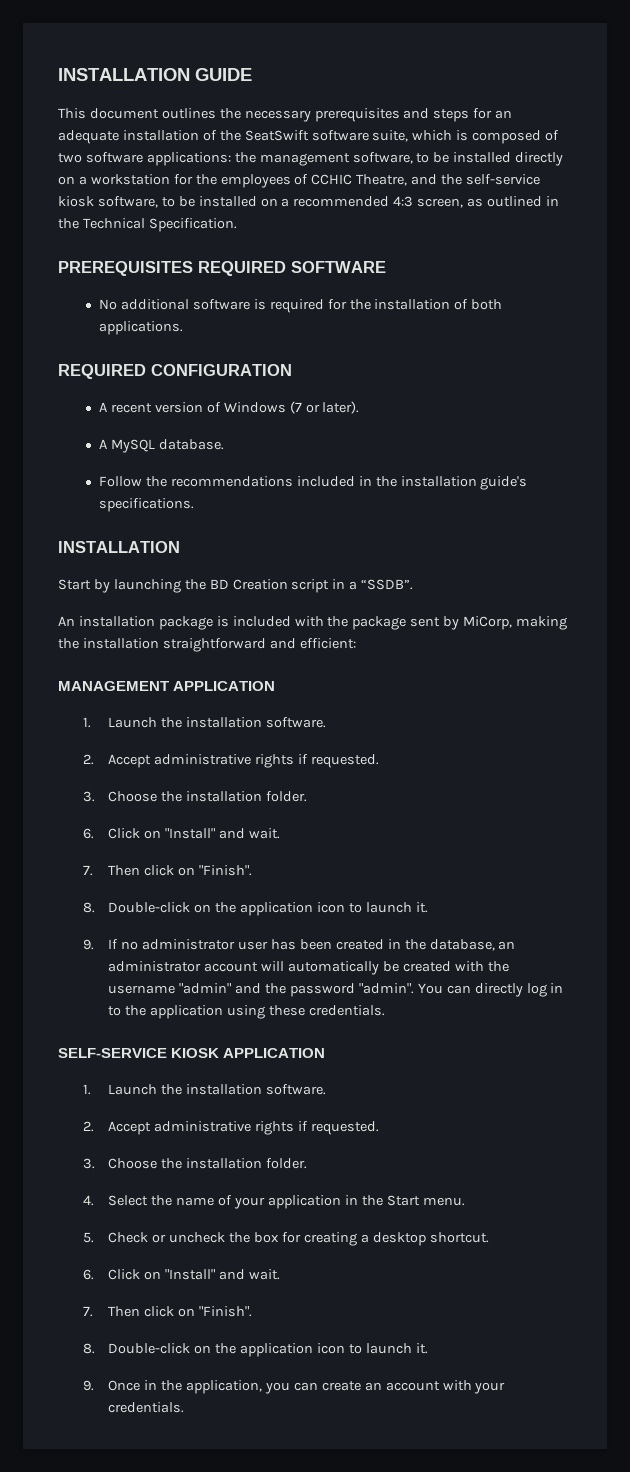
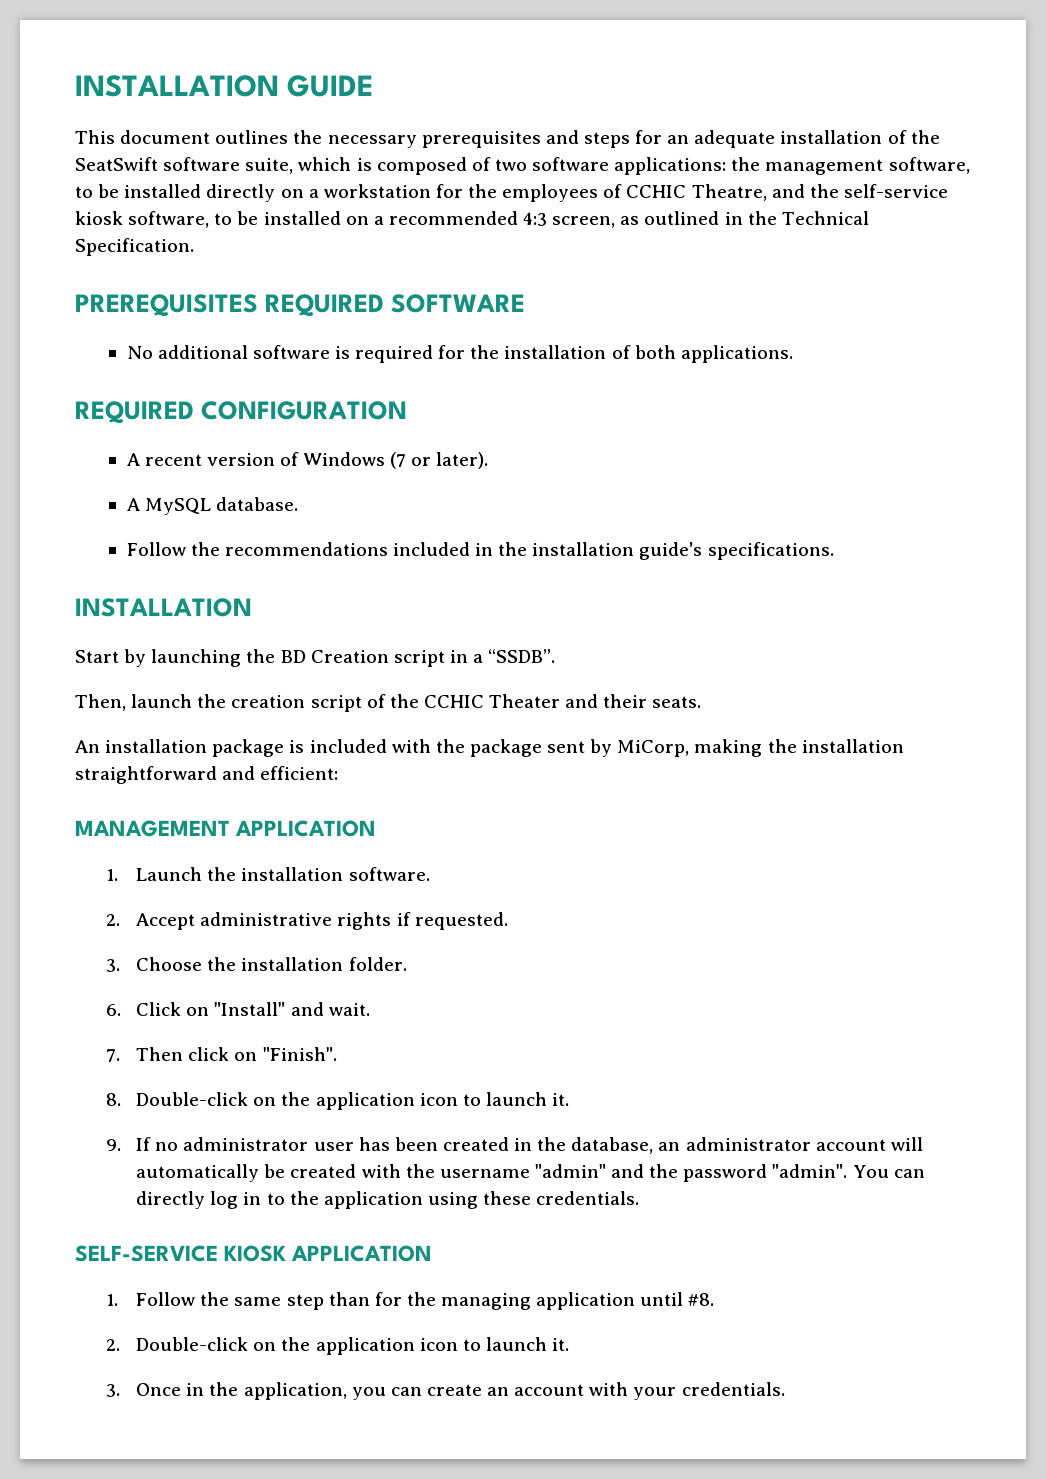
(414, 584) none -> [75,694,702,712] // Then, launch the creation script of the CCHIC Theater and their seats.
[108,1084,327,1095] [83,1121,379,1135] [83,1158,308,1169] [83,1195,465,1209] [83,1232,489,1246] [83,1269,280,1280] [83,1306,253,1317] [83,1343,428,1357] [83,1380,95,1391] Launch the installation software. // 2. Accept administrative rights if requested. // 3. Choose the installation folder. // 4. Select the name of your application in the Start menu. // 5. Check or uncheck the box for creating a desktop shortcut. // 6. Click on "Install" and wait. // 7. Then click on "Finish". // 8. Double-click on the application icon to launch it. // 9. -> [136,1292,715,1310] [105,1337,570,1355] [105,1384,120,1397] Follow the same step than for the managing application until #8. // 2. Double-click on the application icon to launch it. // 3.

